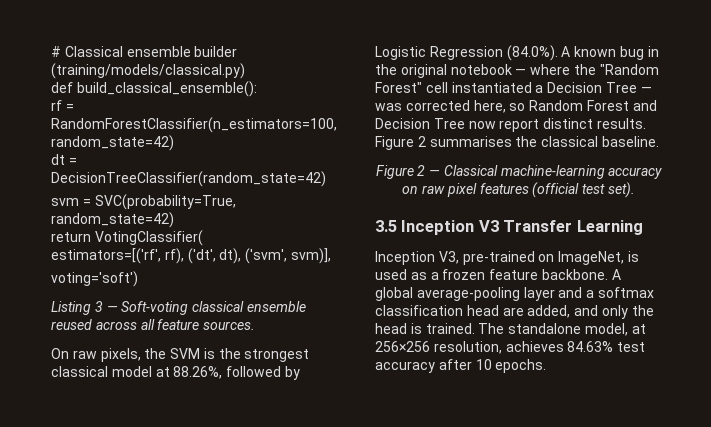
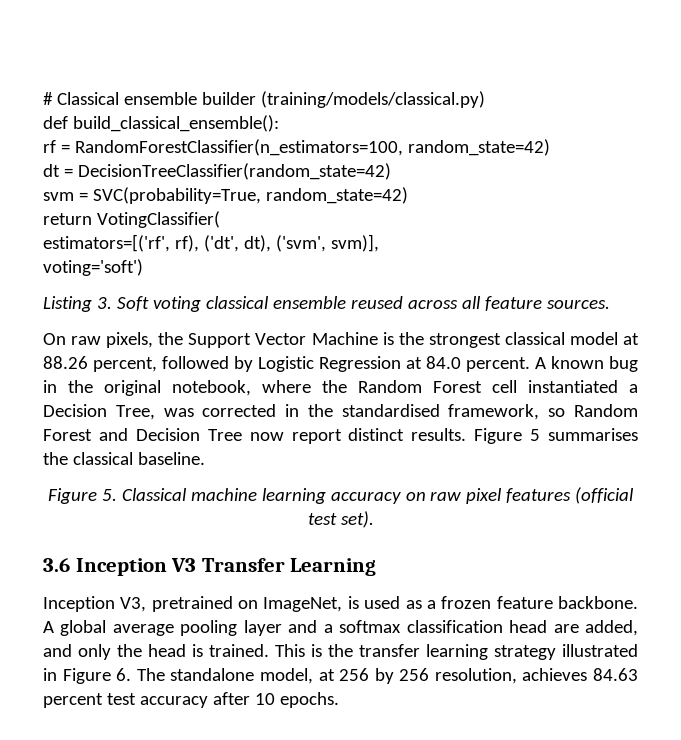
[94,301,189,315] 3 — Soft-voting -> [96,296,201,312] 3. Soft voting
[170,348,201,359] SVM -> [188,332,378,348] Support Vector Machine
[173,366,223,379] 88.26%, -> [43,356,157,372] 88.26 percent,
[506,45,558,61] (84.0%). -> [406,356,530,372] at 84.0 percent.
[450,64,659,75] [375,82,652,93] [375,100,506,113] notebook — where the "Random Forest" cell instantiated a Decision Tree — was corrected here, -> [172,380,638,396] [43,404,540,420] notebook, where the Random Forest cell instantiated a Decision Tree, was corrected in the standardised framework,
[417,136,426,147] 2 -> [530,429,541,441] 5
[417,165,605,179] 2 — Classical machine-learning -> [101,488,326,504] 5. Classical machine learning
[375,220,397,232] 3.5 -> [43,558,70,572] 3.6
[462,251,535,265] pre-trained -> [151,596,233,612] pretrained
[416,287,520,301] average-pooling -> [112,620,238,636] average pooling
[478,323,646,336] [375,341,614,354] The standalone model, at 256×256 resolution, achieves 84.63% -> [275,644,638,660] [43,668,638,684] [43,693,103,708] This is the transfer learning strategy illustrated in Figure 6. The standalone model, at 256 by 256 resolution, achieves 84.63 percent

